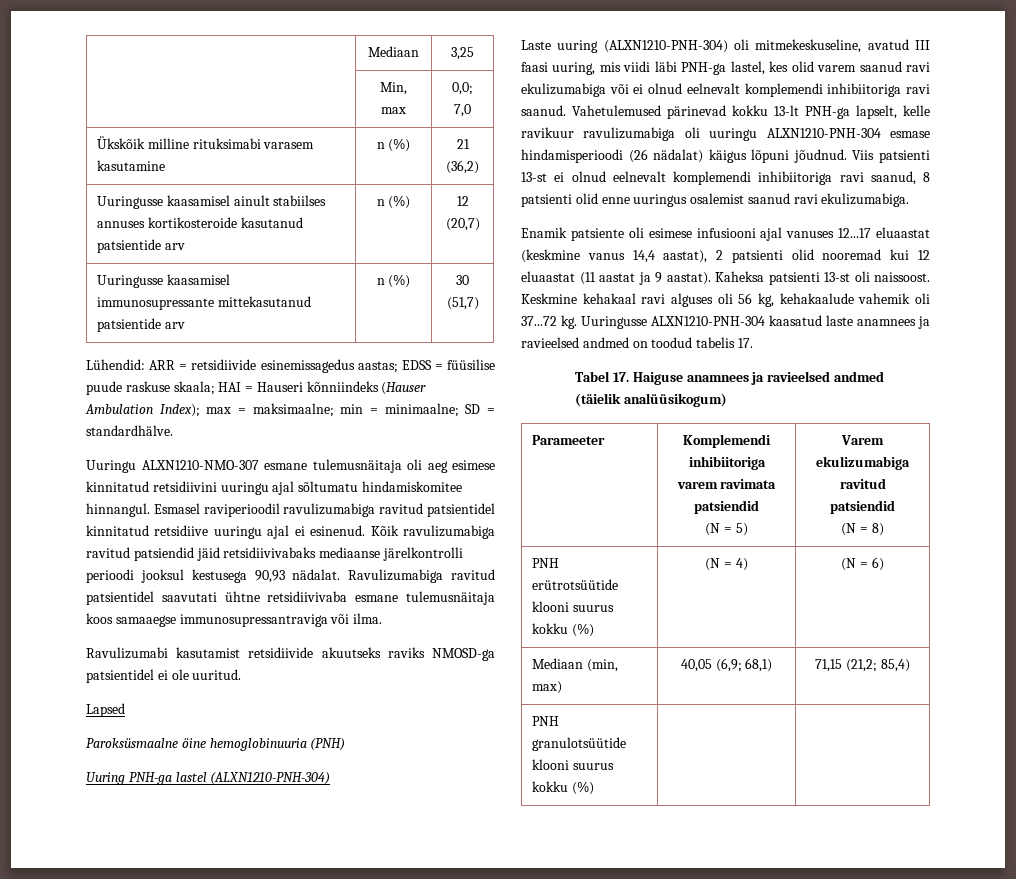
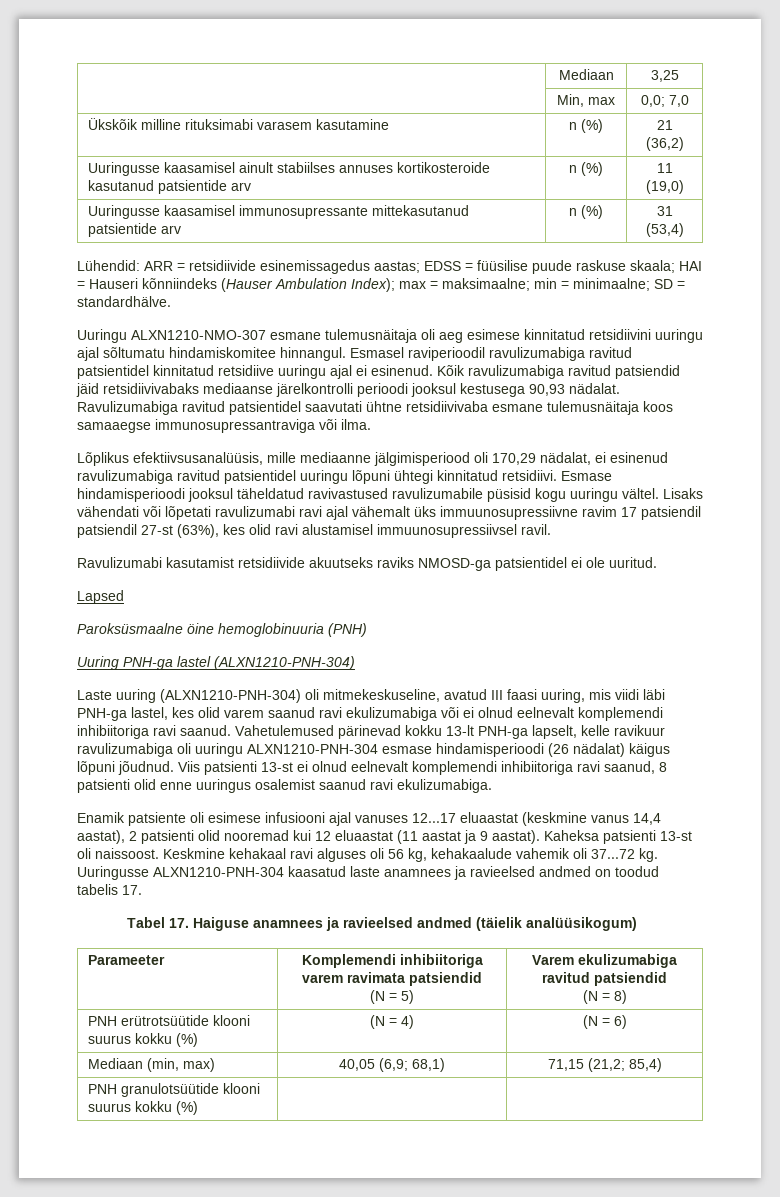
[456,196,469,206] [445,218,480,231] 12 (20,7) -> [656,163,673,173] [645,180,684,194] 11 (19,0)
[456,275,469,285] [446,297,479,310] 30 (51,7) -> [656,206,673,216] [645,223,684,237] 31 (53,4)
(383, 618) none -> [77,452,668,466] [77,470,612,484] [77,488,703,502] [77,506,701,520] [77,524,551,538] // Lõplikus efektiivsusanalüüsis, mille mediaanne jälgimisperiood oli 170,29 nädalat, ei esinenud ravulizumabiga ravitud patsientidel uuringu lõpuni ühtegi kinnitatud retsidiivi. Esmase hindamisperioodi jooksul täheldatud ravivastused ravulizumabile püsisid kogu uuringu vältel. Lisaks vähendati või lõpetati ravulizumabi ravi ajal vähemalt üks immuunosupressiivne ravim 17 patsiendil patsiendil 27-st (63%), kes olid ravi alustamisel immuunosupressiivsel ravil.

